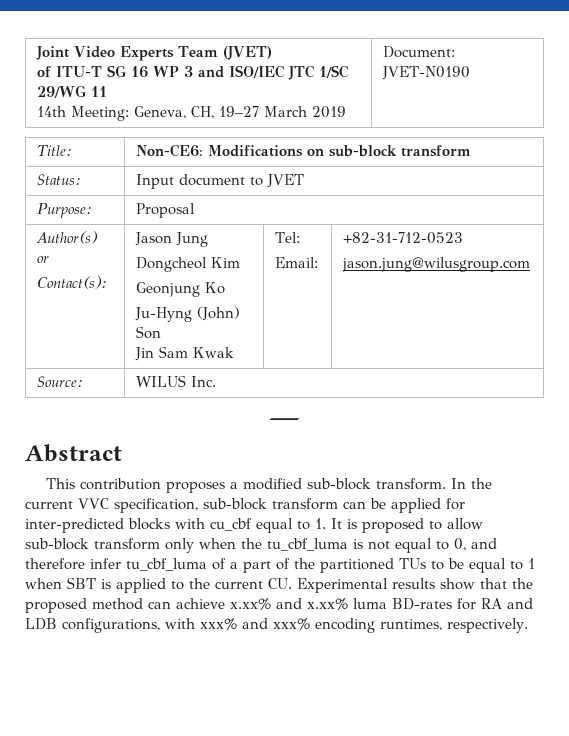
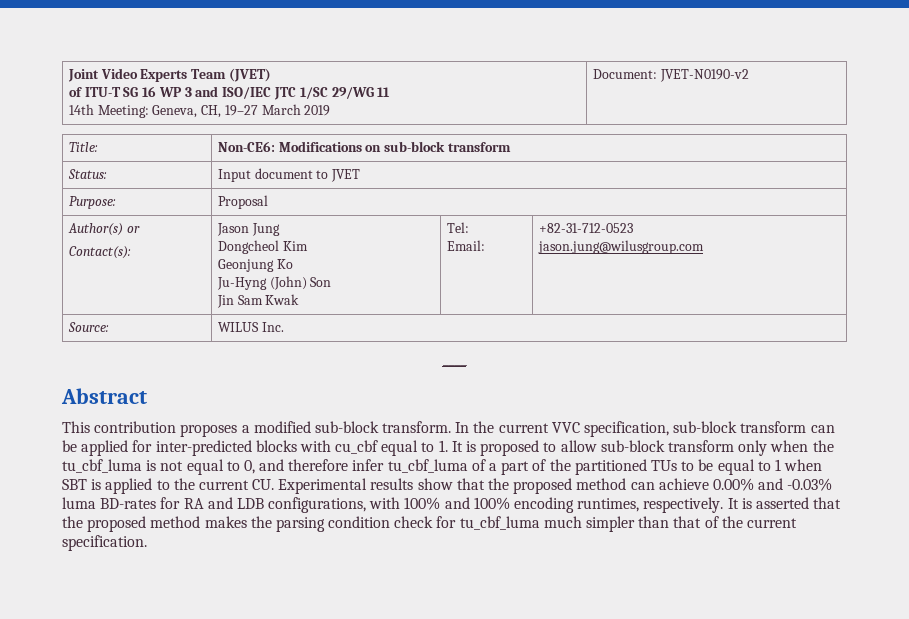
[381,66,470,80] JVET-N0190 -> [659,69,749,82] JVET-N0190-v2
[230,598,348,610] x.xx% and x.xx% -> [712,478,833,491] 0.00% and -0.03%
[200,618,528,633] xxx% and xxx% encoding runtimes, respectively. -> [404,497,842,513] [62,516,797,532] [62,535,147,551] 100% and 100% encoding runtimes, respectively. It is asserted that the proposed method makes the parsing condition check for tu_cbf_luma much simpler than that of the current specification.

